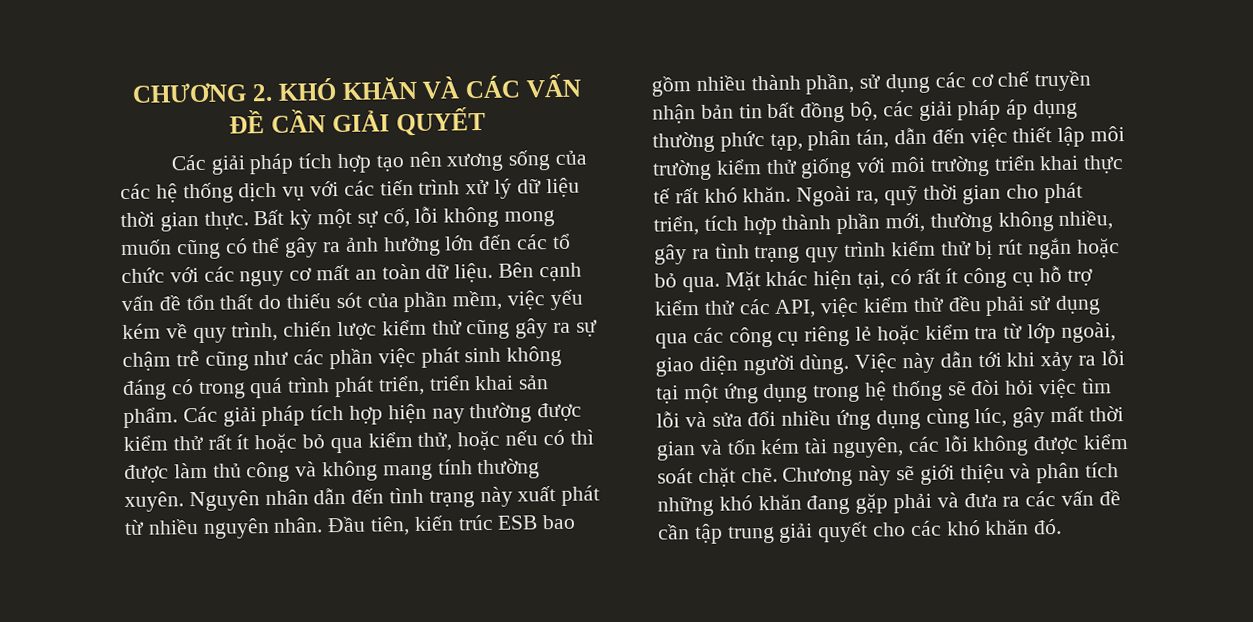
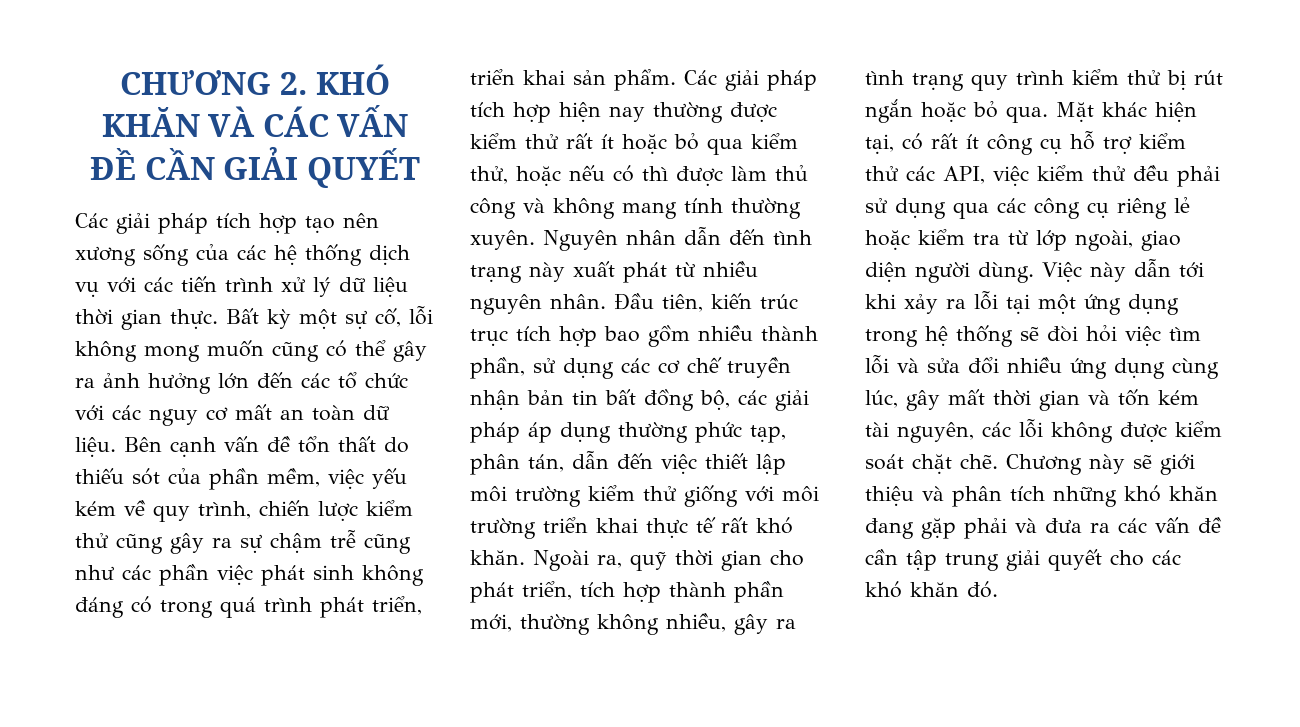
[497,515,539,530] ESB -> [470,326,597,347] trục tích hợp

